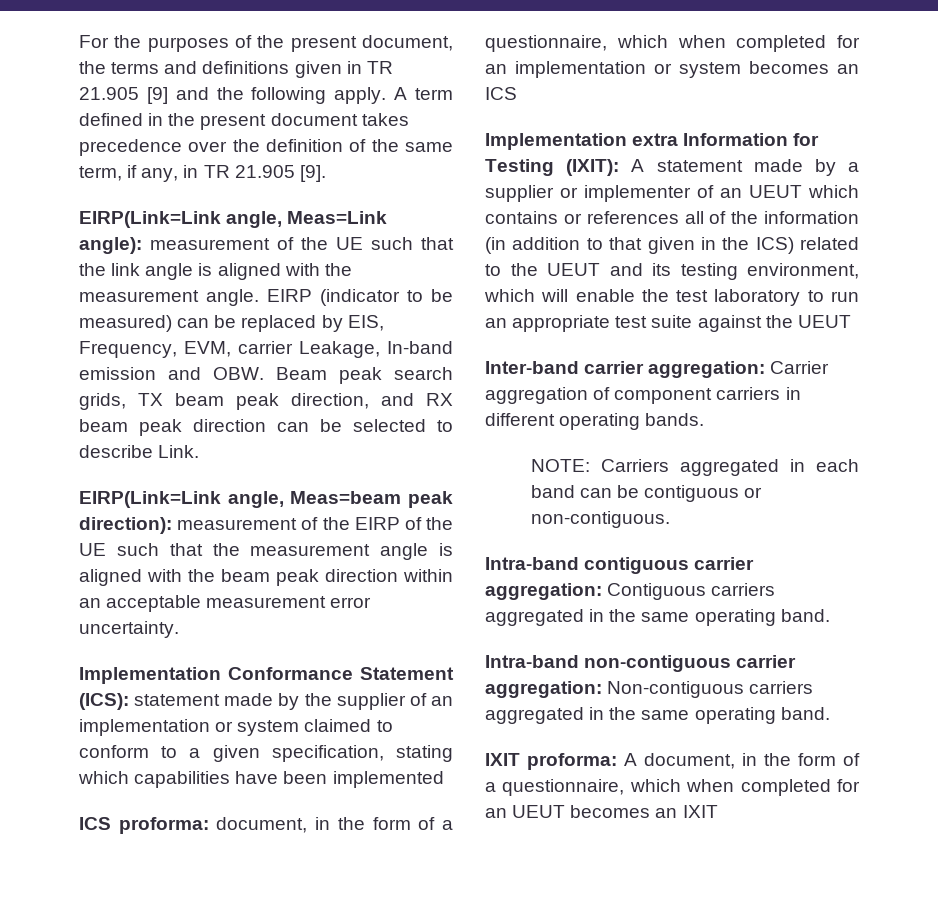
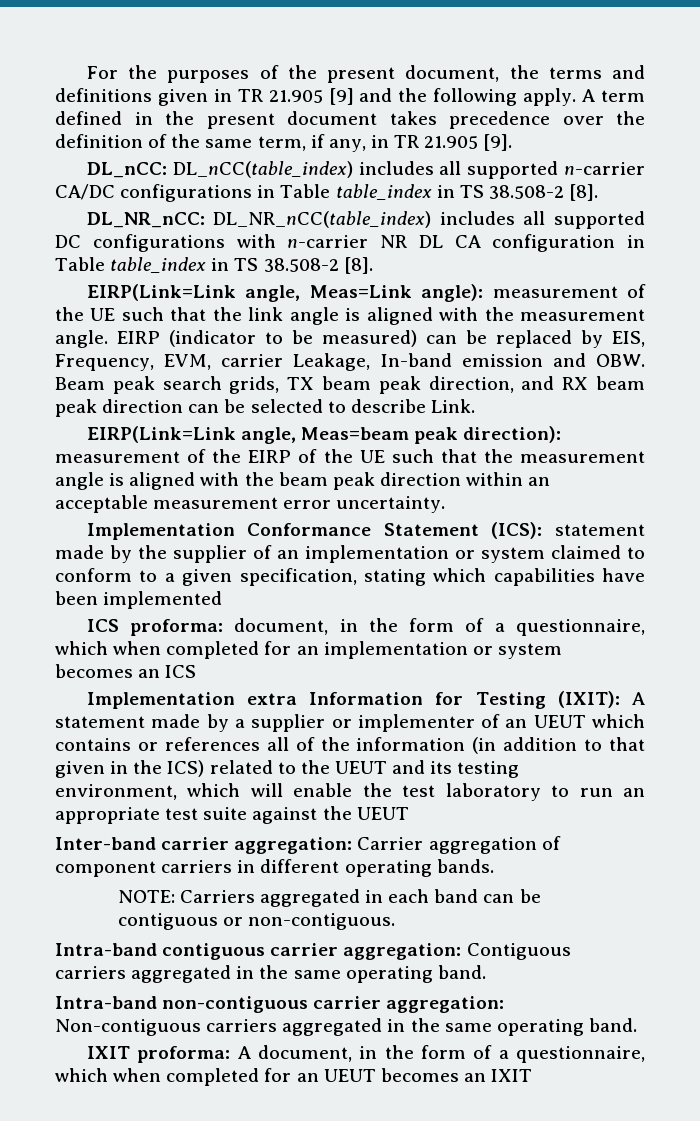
(326, 173) none -> [86,161,646,179] [55,184,599,202] [86,211,646,229] [55,234,645,252] [55,257,373,274] // DL_nCC: DL_nCC(table_index) includes all supported n-carrier CA/DC configurations in Table table_index in TS 38.508-2 [8]. // DL_NR_nCC: DL_NR_nCC(table_index) includes all supported DC configurations with n-carrier NR DL CA configuration in Table table_index in TS 38.508-2 [8].

